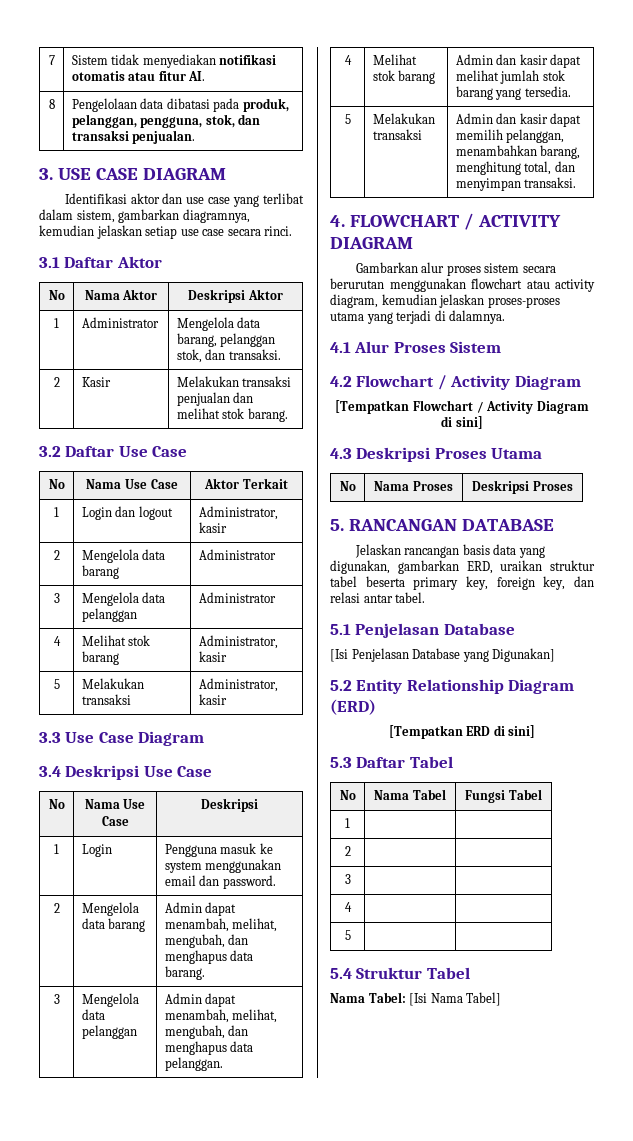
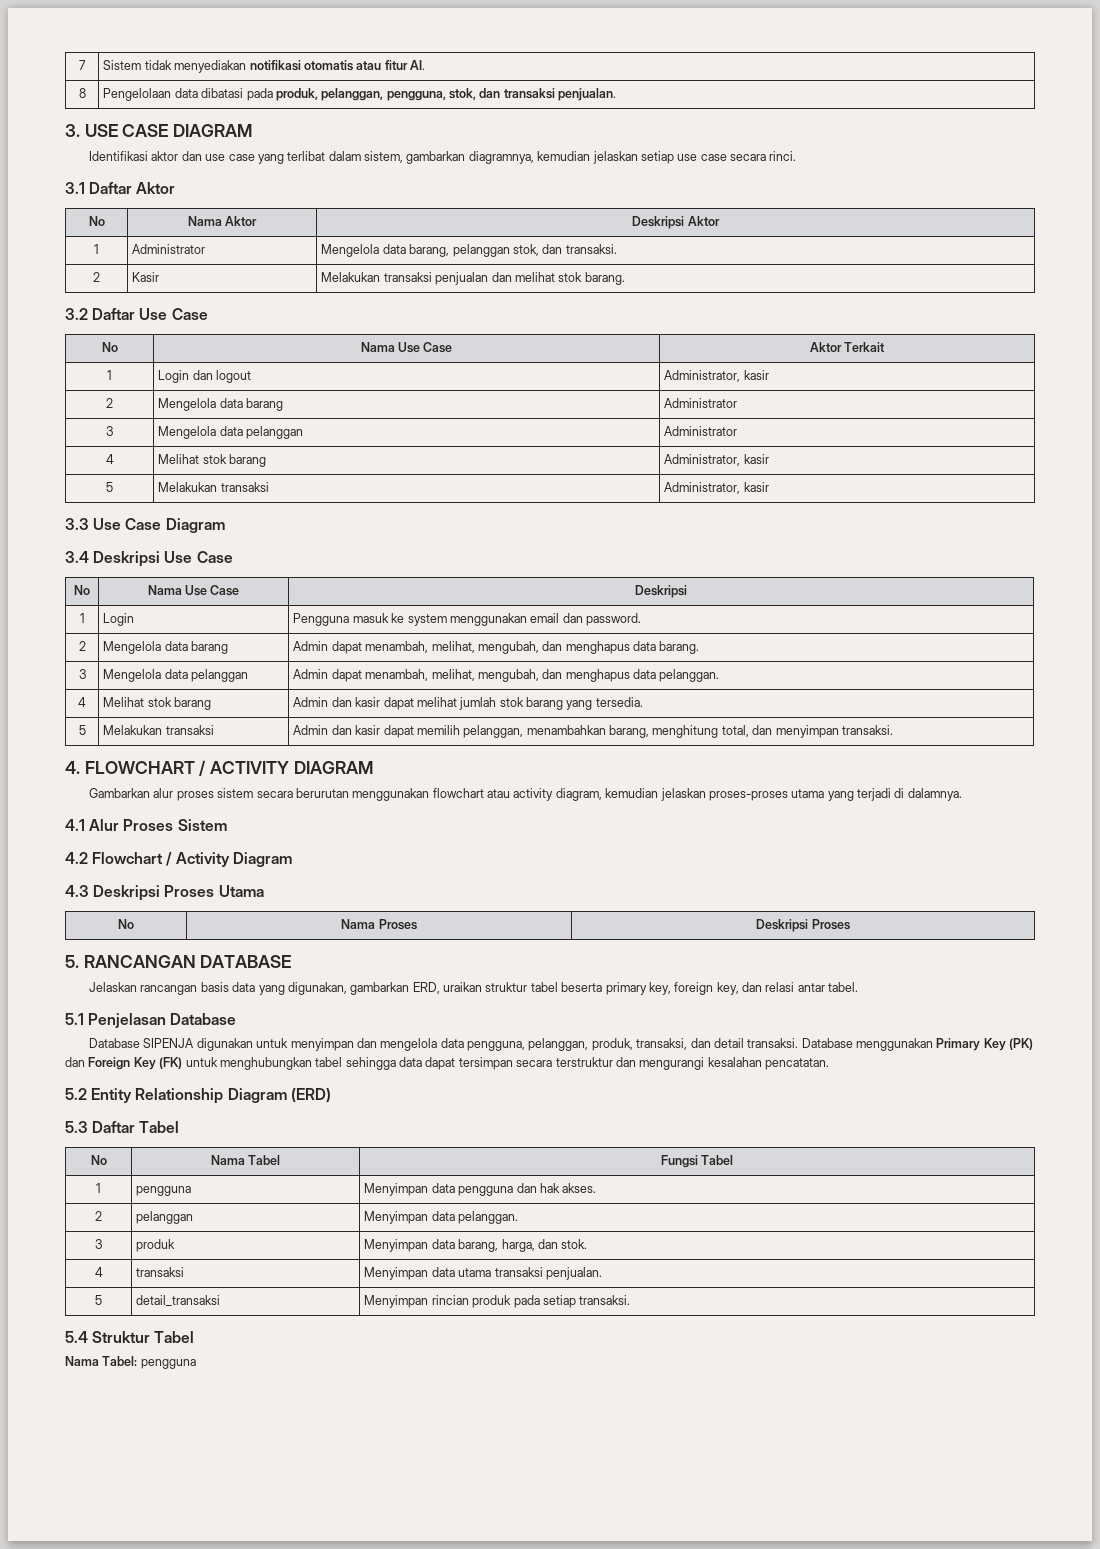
[335,400,589,414] [441,416,483,429] // [Tempatkan Flowchart / Activity Diagram di sini] -> (292, 859) none
[330,648,556,662] [Isi Penjelasan Database yang Digunakan] -> [89,1038,1034,1051] [65,1057,829,1070] Database SIPENJA digunakan untuk menyimpan dan mengelola data pengguna, pelanggan, produk, transaksi, dan detail transaksi. Database menggunakan Primary Key (PK) dan Foreign Key (FK) untuk menghubungkan tabel sehingga data dapat tersimpan secara terstruktur dan mengurangi kesalahan pencatatan.
[388,725,536,739] // [Tempatkan ERD di sini] -> (331, 1095) none
[344,846,351,856] [344,874,351,884] [344,902,352,912] [344,930,351,940] | // 2 | | // 3 | | // 4 | | // 5 | | -> [136,1186,192,1196] [364,1183,597,1196] [95,1211,102,1221] [136,1211,194,1224] [364,1211,519,1224] [95,1239,102,1249] [136,1239,176,1252] [364,1239,588,1252] [94,1267,103,1277] [136,1267,185,1277] [364,1267,602,1280] [95,1295,102,1305] [136,1295,221,1306] [364,1295,631,1308] pengguna | Menyimpan data pengguna dan hak akses. // 2 | pelanggan | Menyimpan data pelanggan. // 3 | produk | Menyimpan data barang, harga, dan stok. // 4 | transaksi | Menyimpan data utama transaksi penjualan. // 5 | detail_transaksi | Menyimpan rincian produk pada setiap transaksi.
[409,992,502,1006] [Isi Nama Tabel] -> [140,1359,196,1369] pengguna

